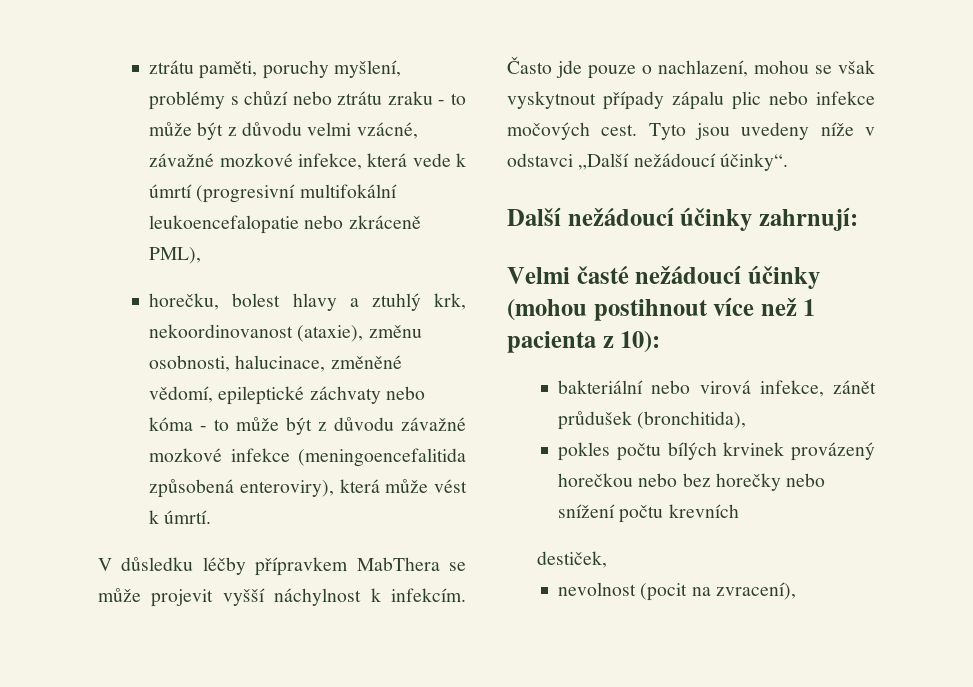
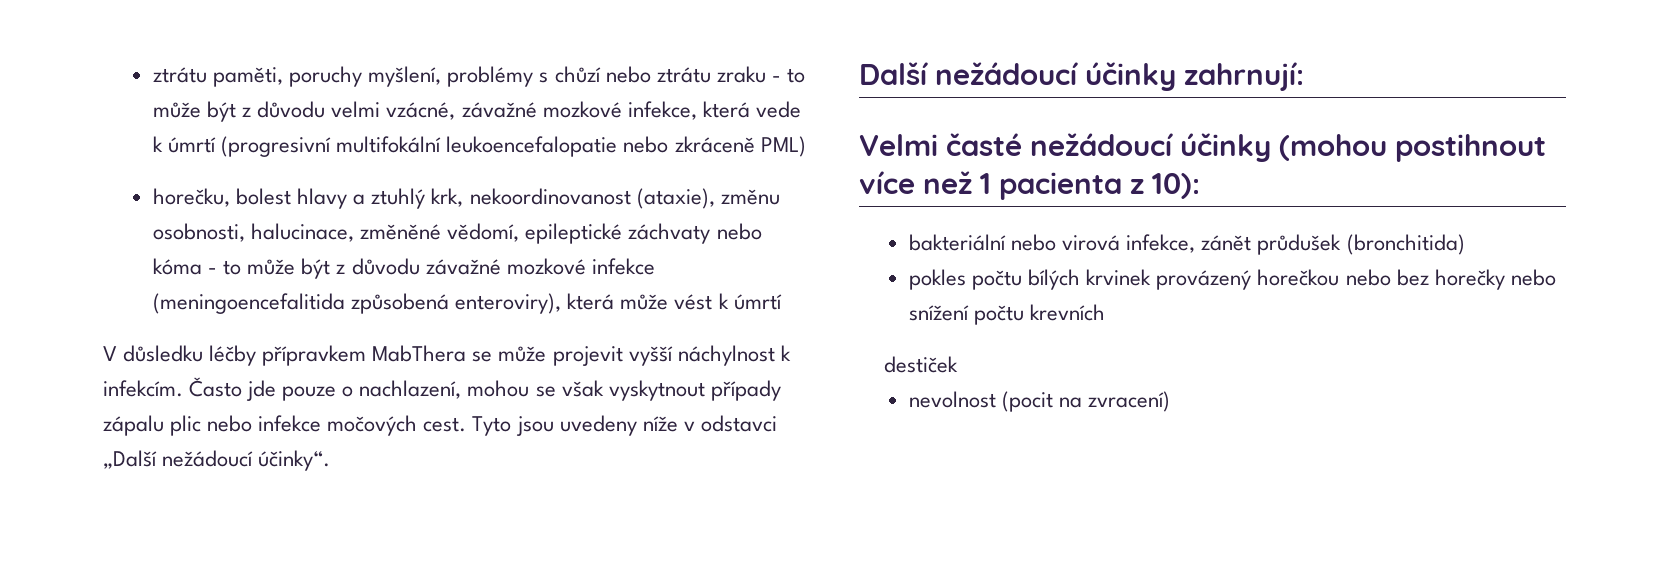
[149,247,202,264] PML), -> [760,136,806,157] PML)
[164,510,212,524] úmrtí. -> [733,294,782,310] úmrtí
[637,411,747,429] (bronchitida), -> [1346,234,1465,255] (bronchitida)
[536,551,607,568] destiček, -> [884,356,959,373] destiček
[715,582,796,600] zvracení), -> [1088,391,1171,412] zvracení)

